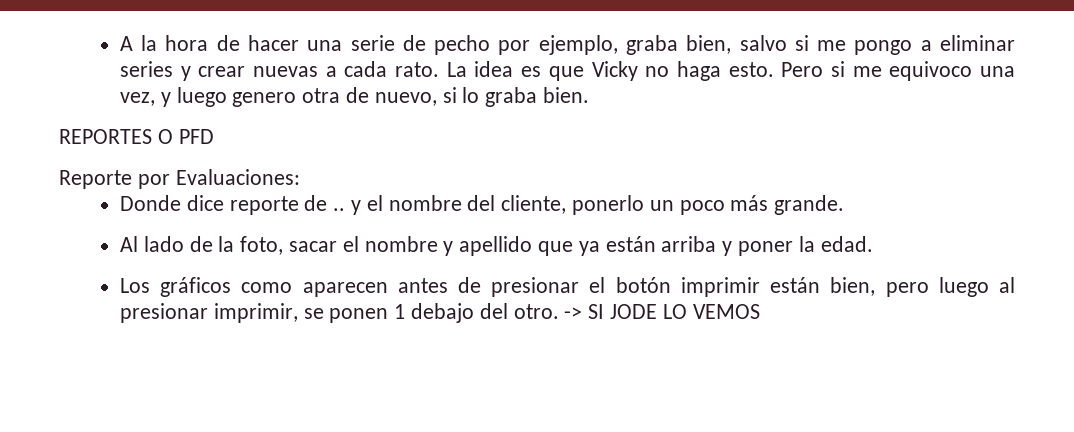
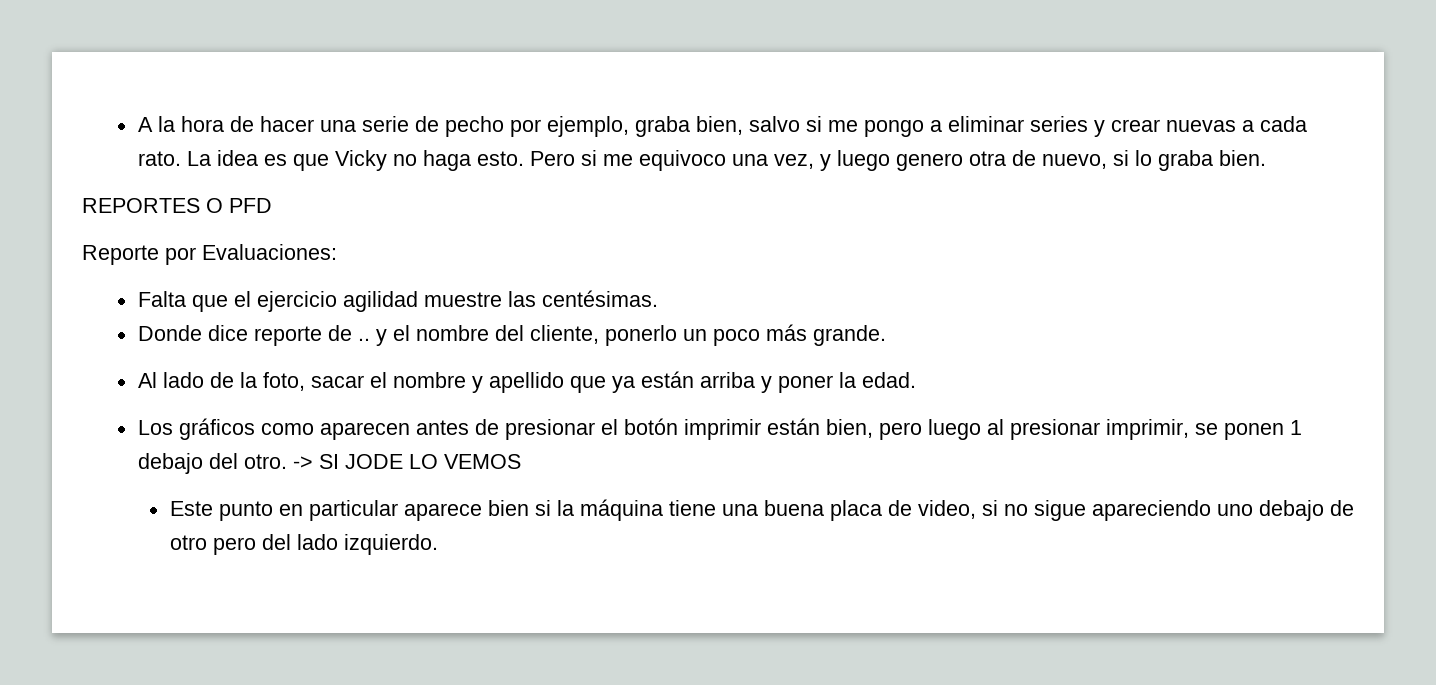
(300, 177) none -> [137,290,658,312] // Falta que el ejercicio agilidad muestre las centésimas.
(760, 311) none -> [169,499,1354,521] [169,534,438,555] // Este punto en particular aparece bien si la máquina tiene una buena placa de video, si no sigue apareciendo uno debajo de otro pero del lado izquierdo.

